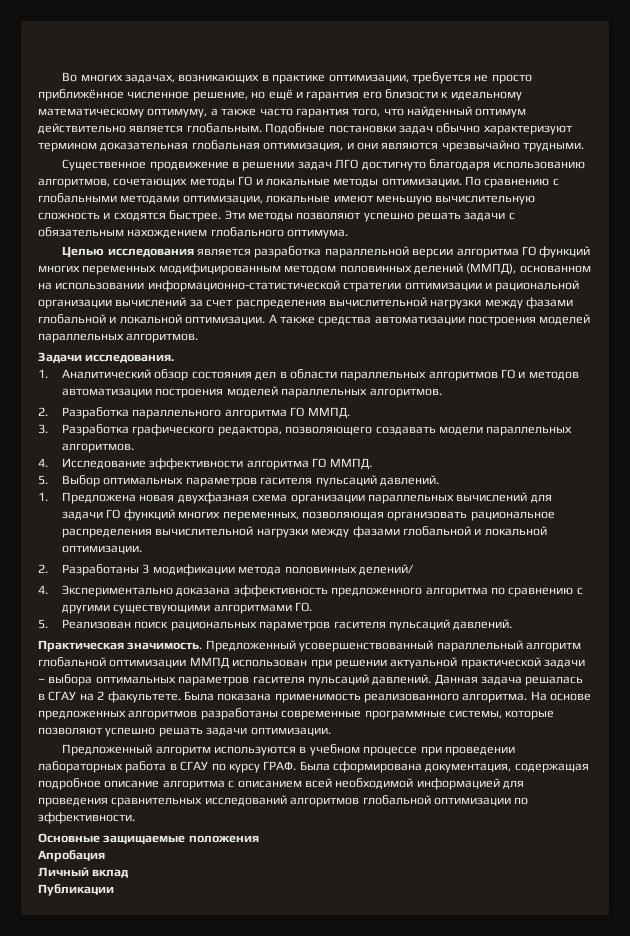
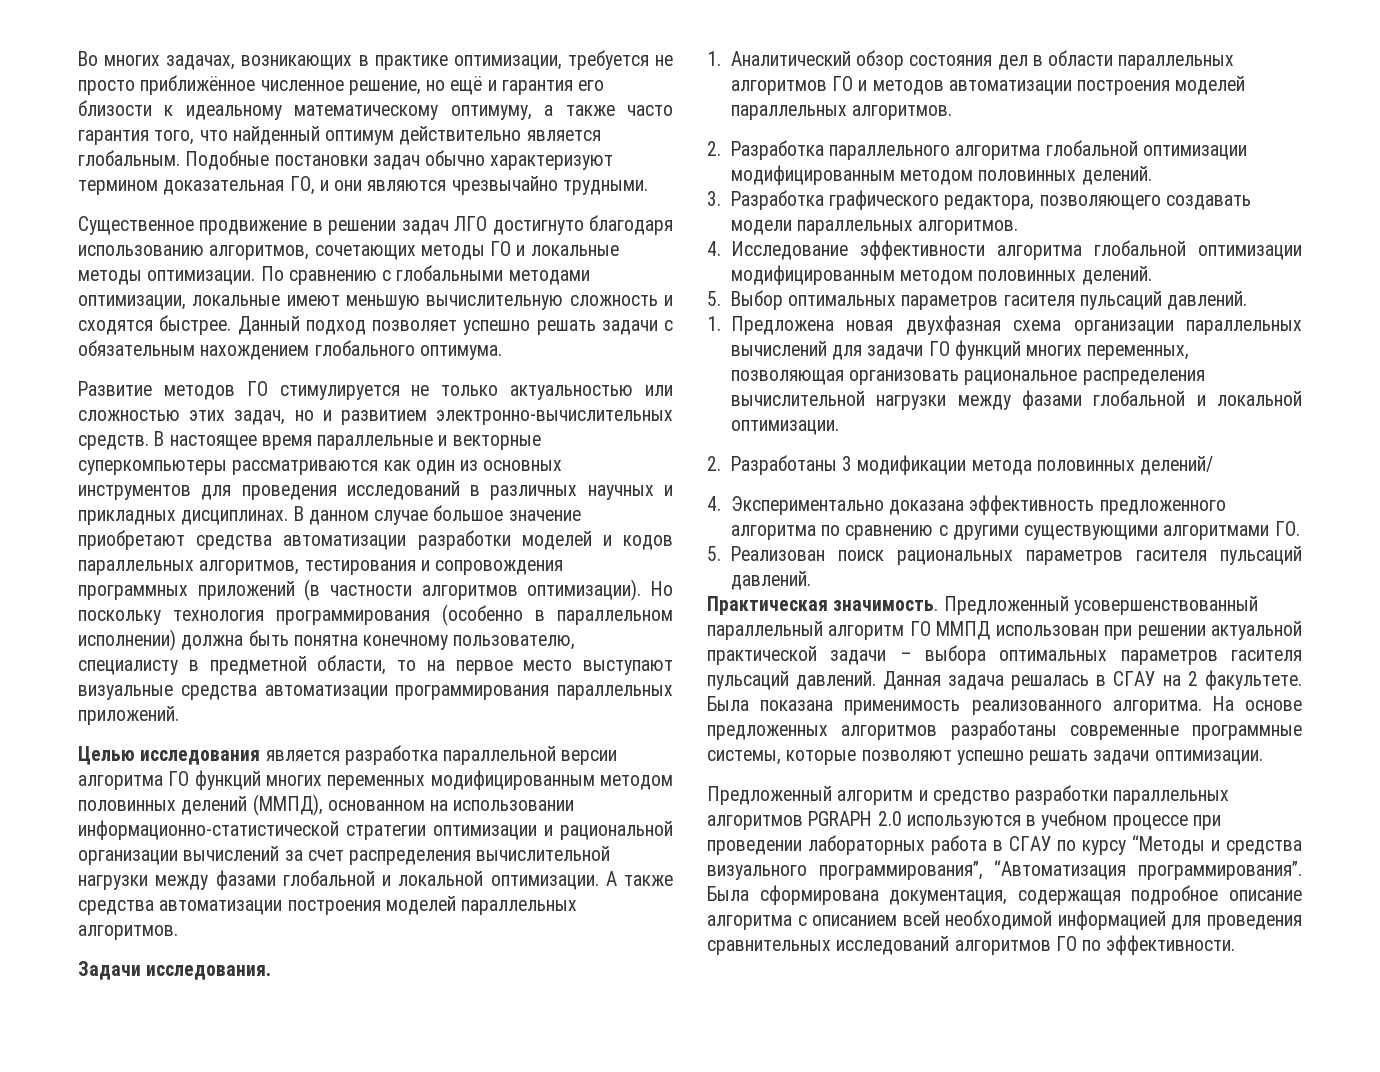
[191,140,344,151] глобальная оптимизация, -> [289,176,315,195] ГО,
[224,210,362,221] Эти методы позволяют -> [237,316,457,335] Данный подход позволяет
(349, 234) none -> [78,381,673,400] [78,410,673,425] [78,431,541,450] [78,460,563,475] [78,481,673,500] [78,505,581,525] [78,530,673,550] [78,560,564,575] [78,579,673,601] [78,604,673,626] [78,629,576,651] [78,655,673,675] [78,685,673,700] [78,706,179,725] // Развитие методов ГО стимулируется не только актуальностью или сложностью этих задач, но и развитием электронно-вычислительных средств. В настоящее время параллельные и векторные суперкомпьютеры рассматриваются как один из основных инструментов для проведения исследований в различных научных и прикладных дисциплинах. В данном случае большое значение приобретают средства автоматизации разработки моделей и кодов параллельных алгоритмов, тестирования и сопровождения программных приложений (в частности алгоритмов оптимизации). Но поскольку технология программирования (особенно в параллельном исполнении) должна быть понятна конечному пользователю, специалисту в предметной области, то на первое место выступают визуальные средства автоматизации программирования параллельных приложений.
[290,407,350,419] ГО ММПД. -> [1045,140,1247,160] [730,165,1152,185] глобальной оптимизации модифицированным методом половинных делений.
[312,458,372,470] ГО ММПД. -> [1093,240,1302,260] [730,265,1152,285] глобальной оптимизации модифицированным методом половинных делений.
[38,657,187,668] глобальной оптимизации -> [909,621,931,636] ГО
(211, 751) none -> [918,785,1230,805] [707,811,902,830] и средство разработки параллельных алгоритмов PGRAPH 2.0
[263,761,297,770] ГРАФ. -> [1132,835,1303,855] [707,860,1302,880] “Методы и средства визуального программирования”, “Автоматизация программирования”.
[362,795,511,806] глобальной оптимизации -> [1055,936,1077,951] ГО
[38,833,259,844] [38,850,105,862] [38,867,129,878] [38,884,114,896] // Основные защищаемые положения // Апробация // Личный вклад // Публикации -> (1236, 945) none

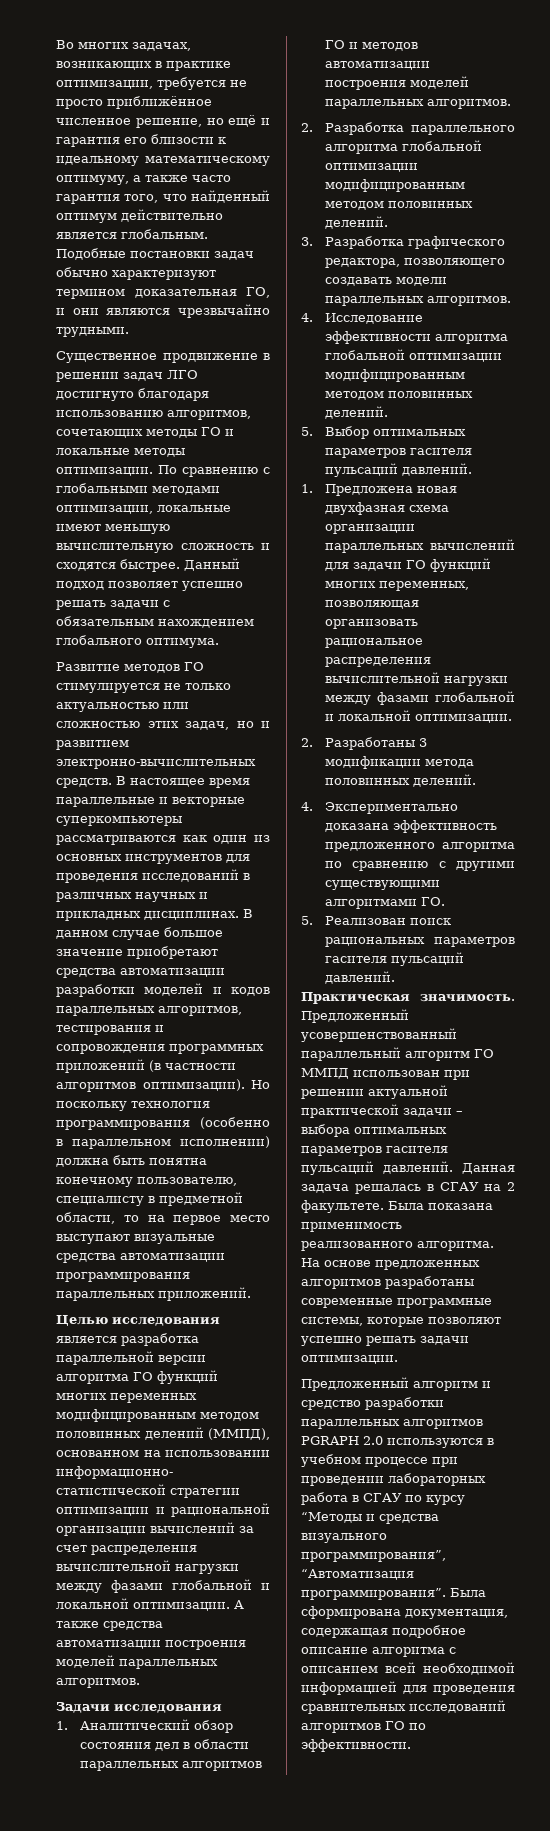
[146,965,272,980] исследования. -> [114,1704,222,1713] исследования
[1140,456,1214,475] делений/ -> [413,774,477,787] делений.

